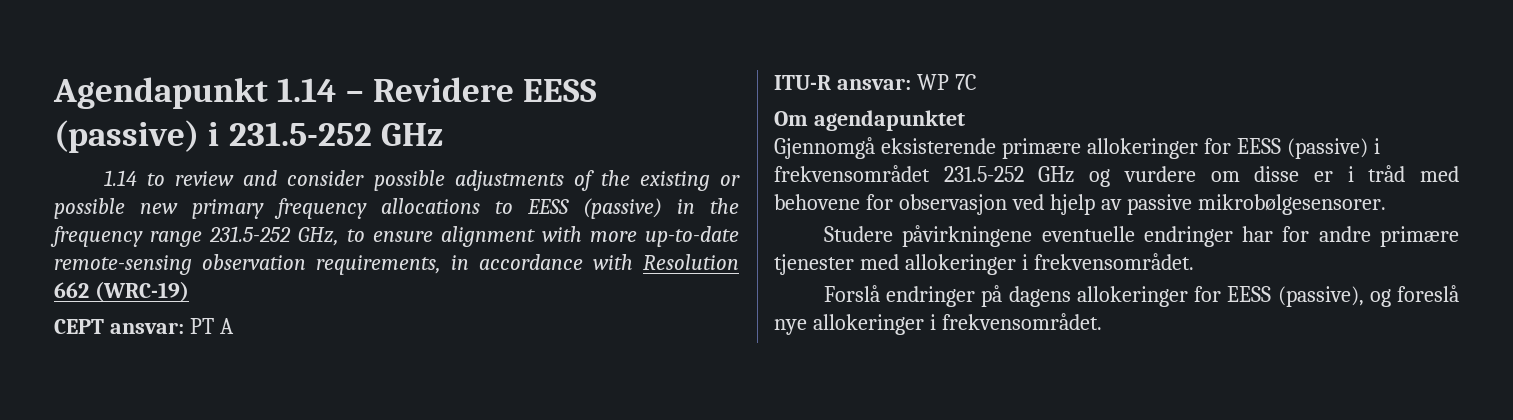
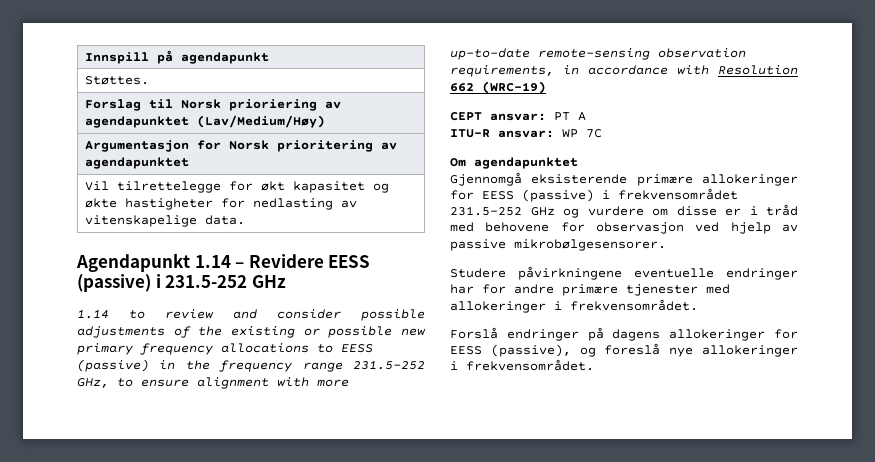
(53, 93) none -> [84,50,269,64] [84,76,149,85] [84,99,341,111] [84,115,325,128] [84,140,397,152] [84,157,189,169] [84,181,389,193] [84,198,357,210] [84,215,245,227] Innspill på agendapunkt // Støttes. // Forslag til Norsk prioriering av agendapunktet (Lav/Medium/Høy) // Argumentasjon for Norsk prioritering av agendapunktet // Vil tilrettelegge for økt kapasitet og økte hastigheter for nedlasting av vitenskapelige data. //

